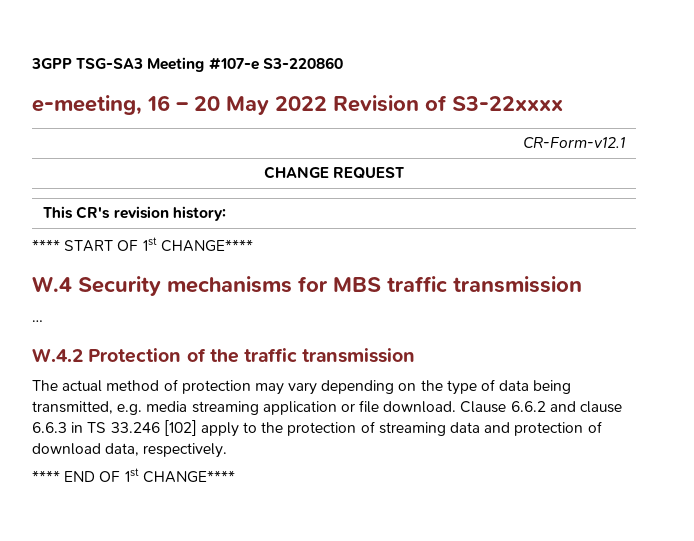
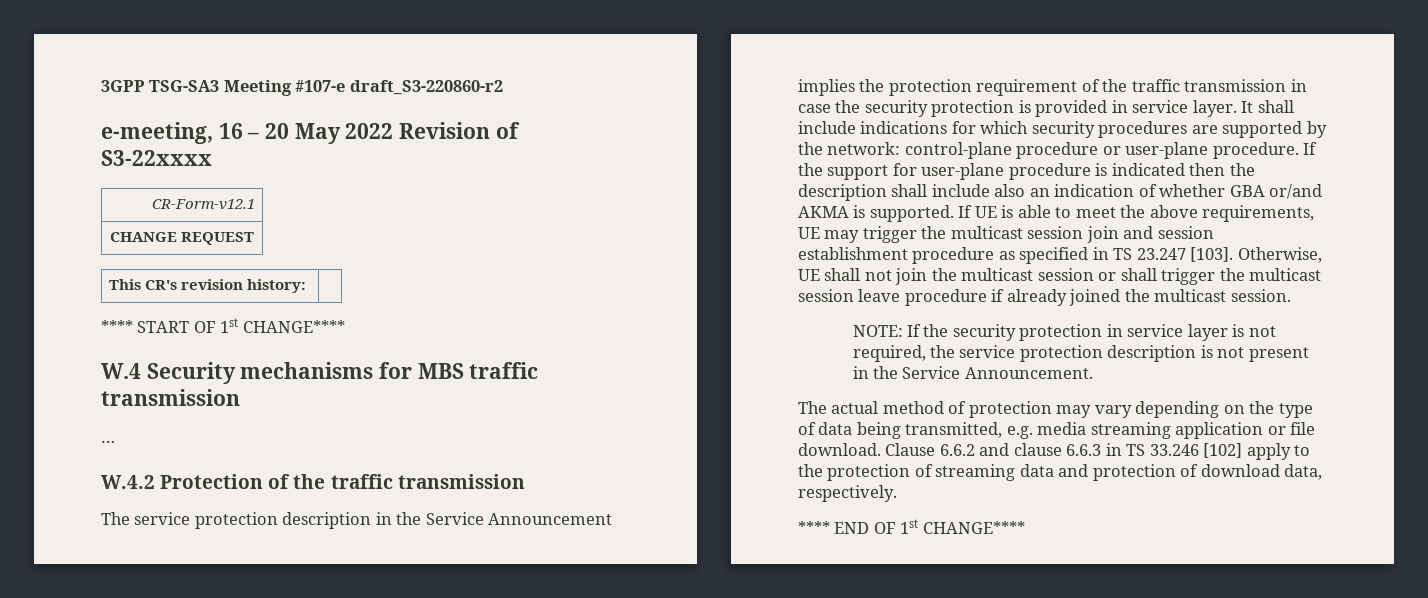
[262,57,343,69] S3-220860 -> [349,80,503,95] draft_S3-220860-r2
(416, 355) none -> [101,512,613,529] [798,79,1307,96] [798,100,1294,117] [798,121,1327,138] [798,142,1318,159] [798,163,1255,180] [798,184,1323,201] [798,205,1315,222] [798,226,1214,243] [798,247,1322,264] [798,268,1322,285] [798,289,1291,306] [852,324,1276,341] [852,345,1309,362] [852,366,1093,379] // The service protection description in the Service Announcement implies the protection requirement of the traffic transmission in case the security protection is provided in service layer. It shall include indications for which security procedures are supported by the network: control-plane procedure or user-plane procedure. If the support for user-plane procedure is indicated then the description shall include also an indication of whether GBA or/and AKMA is supported. If UE is able to meet the above requirements, UE may trigger the multicast session join and session establishment procedure as specified in TS 23.247 [103]. Otherwise, UE shall not join the multicast session or shall trigger the multicast session leave procedure if already joined the multicast session. // NOTE: If the security protection in service layer is not required, the service protection description is not present in the Service Announcement.

